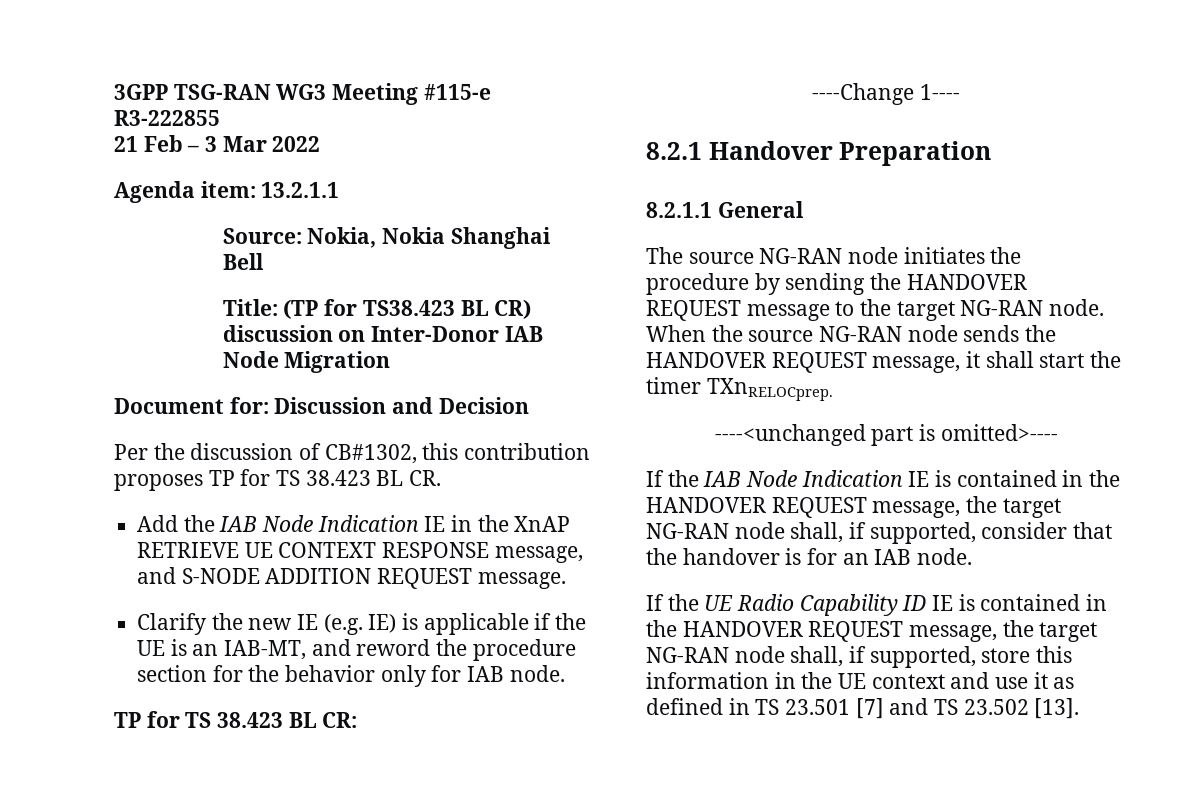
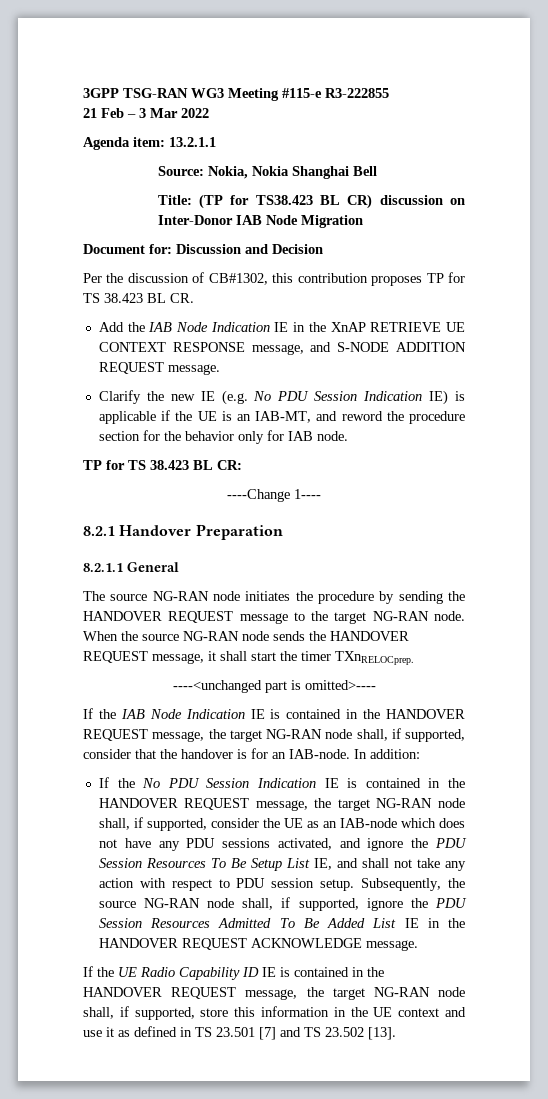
(363, 624) none -> [253,391,423,401] No PDU Session Indication
[874,548,973,565] IAB node. -> [289,749,420,759] [98,777,466,788] [98,798,465,811] [98,817,465,831] [98,838,468,851] [98,858,466,871] [98,878,465,891] [98,897,468,911] [98,918,465,928] [98,938,418,951] IAB-node. In addition: // If the No PDU Session Indication IE is contained in the HANDOVER REQUEST message, the target NG-RAN node shall, if supported, consider the UE as an IAB-node which does not have any PDU sessions activated, and ignore the PDU Session Resources To Be Setup List IE, and shall not take any action with respect to PDU session setup. Subsequently, the source NG-RAN node shall, if supported, ignore the PDU Session Resources Admitted To Be Added List IE in the HANDOVER REQUEST ACKNOWLEDGE message.

